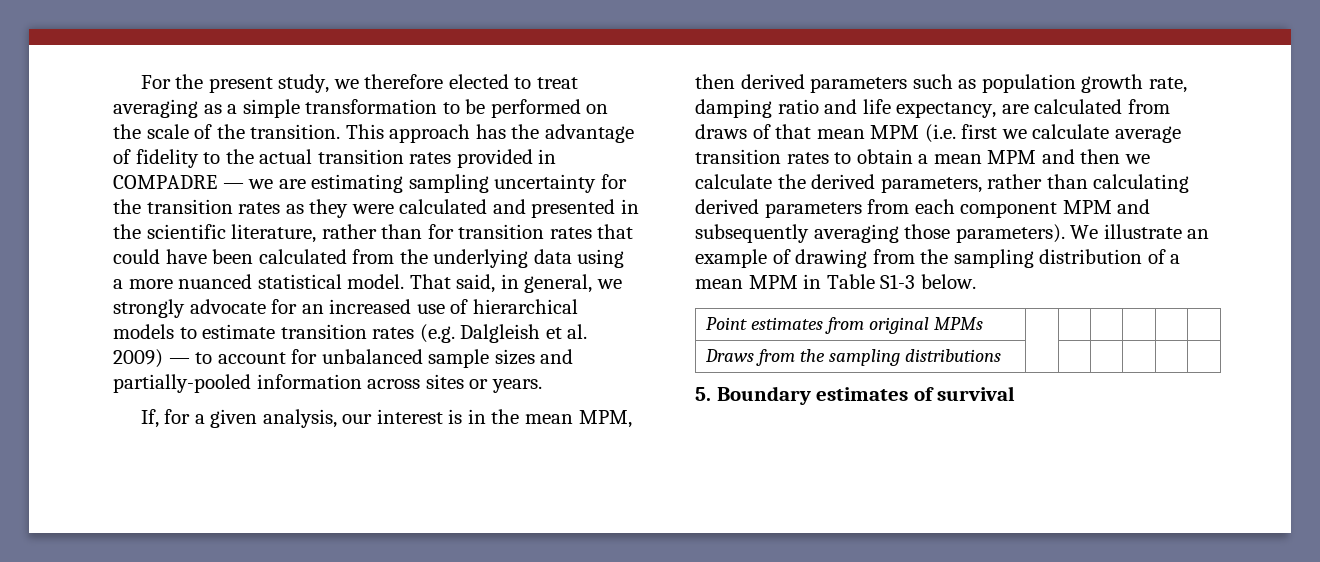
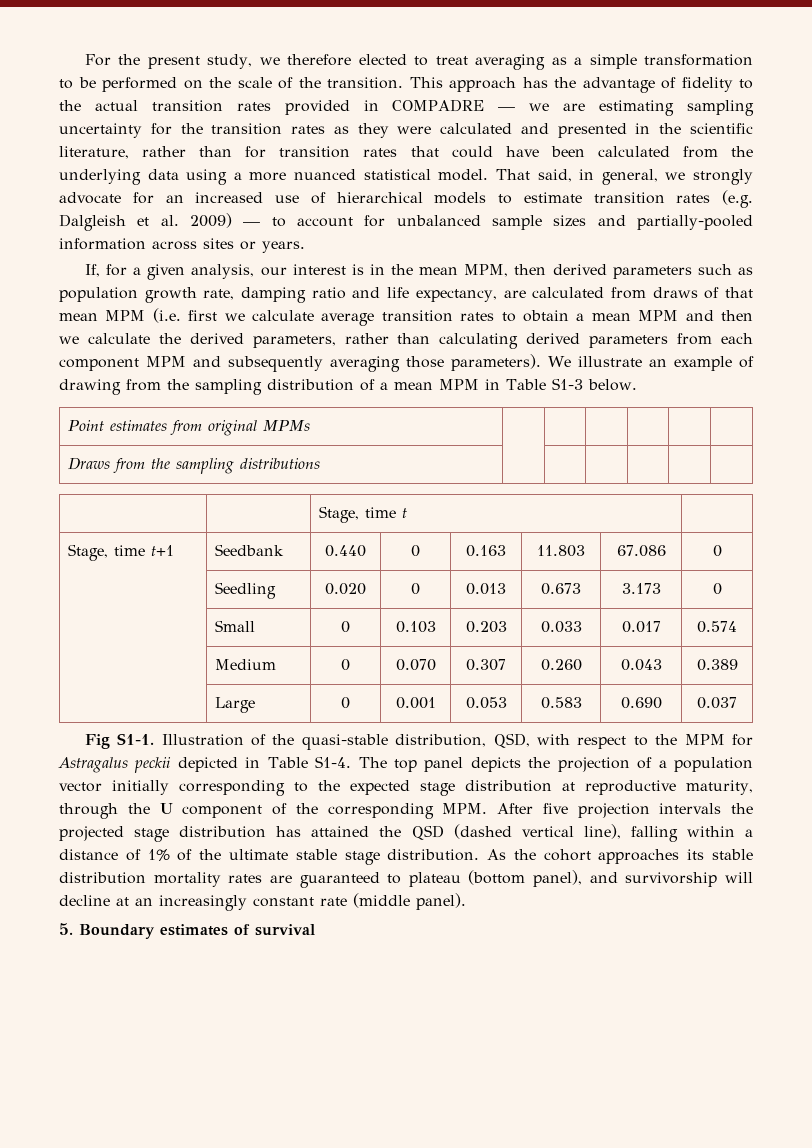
(1001, 355) none -> [318,506,407,523] [67,544,174,561] [214,544,284,556] [325,545,366,557] [411,545,420,557] [466,545,506,557] [537,545,585,557] [616,545,666,557] [712,545,722,557] [214,582,276,599] [325,583,366,595] [411,583,420,595] [466,583,506,595] [541,583,581,595] [621,583,661,594] [712,583,722,595] [214,620,255,632] [341,621,350,633] [395,621,436,633] [465,621,507,633] [540,621,582,633] [621,621,661,633] [697,621,737,633] [214,659,276,670] [341,659,350,671] [395,659,436,671] [466,659,506,671] [540,659,582,671] [620,659,662,671] [696,659,738,671] [214,697,255,713] [341,697,350,709] [395,697,436,709] [465,697,507,709] [540,697,582,709] [620,697,662,709] [697,697,737,709] [84,733,753,750] [58,756,753,773] [59,780,754,796] [59,803,753,819] [59,824,754,842] [59,849,754,865] [59,870,753,888] [59,893,466,911] // | | Stage, time t | // Stage, time t+1 | Seedbank | 0.440 | 0 | 0.163 | 11.803 | 67.086 | 0 // | Seedling | 0.020 | 0 | 0.013 | 0.673 | 3.173 | 0 // | Small | 0 | 0.103 | 0.203 | 0.033 | 0.017 | 0.574 // | Medium | 0 | 0.070 | 0.307 | 0.260 | 0.043 | 0.389 // | Large | 0 | 0.001 | 0.053 | 0.583 | 0.690 | 0.037 // Fig S1-1. Illustration of the quasi-stable distribution, QSD, with respect to the MPM for Astragalus peckii depicted in Table S1-4. The top panel depicts the projection of a population vector initially corresponding to the expected stage distribution at reproductive maturity, through the U component of the corresponding MPM. After five projection intervals the projected stage distribution has attained the QSD (dashed vertical line), falling within a distance of 1% of the ultimate stable stage distribution. As the cohort approaches its stable distribution mortality rates are guaranteed to plateau (bottom panel), and survivorship will decline at an increasingly constant rate (middle panel).

